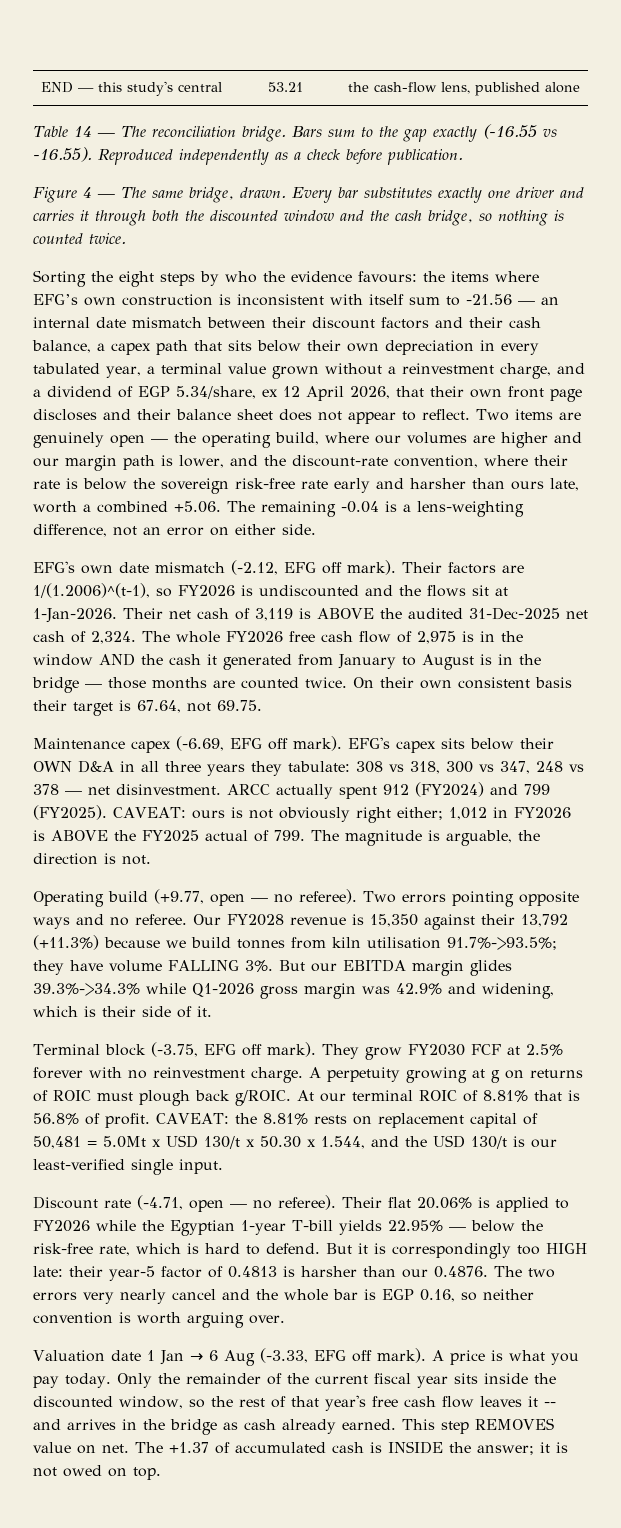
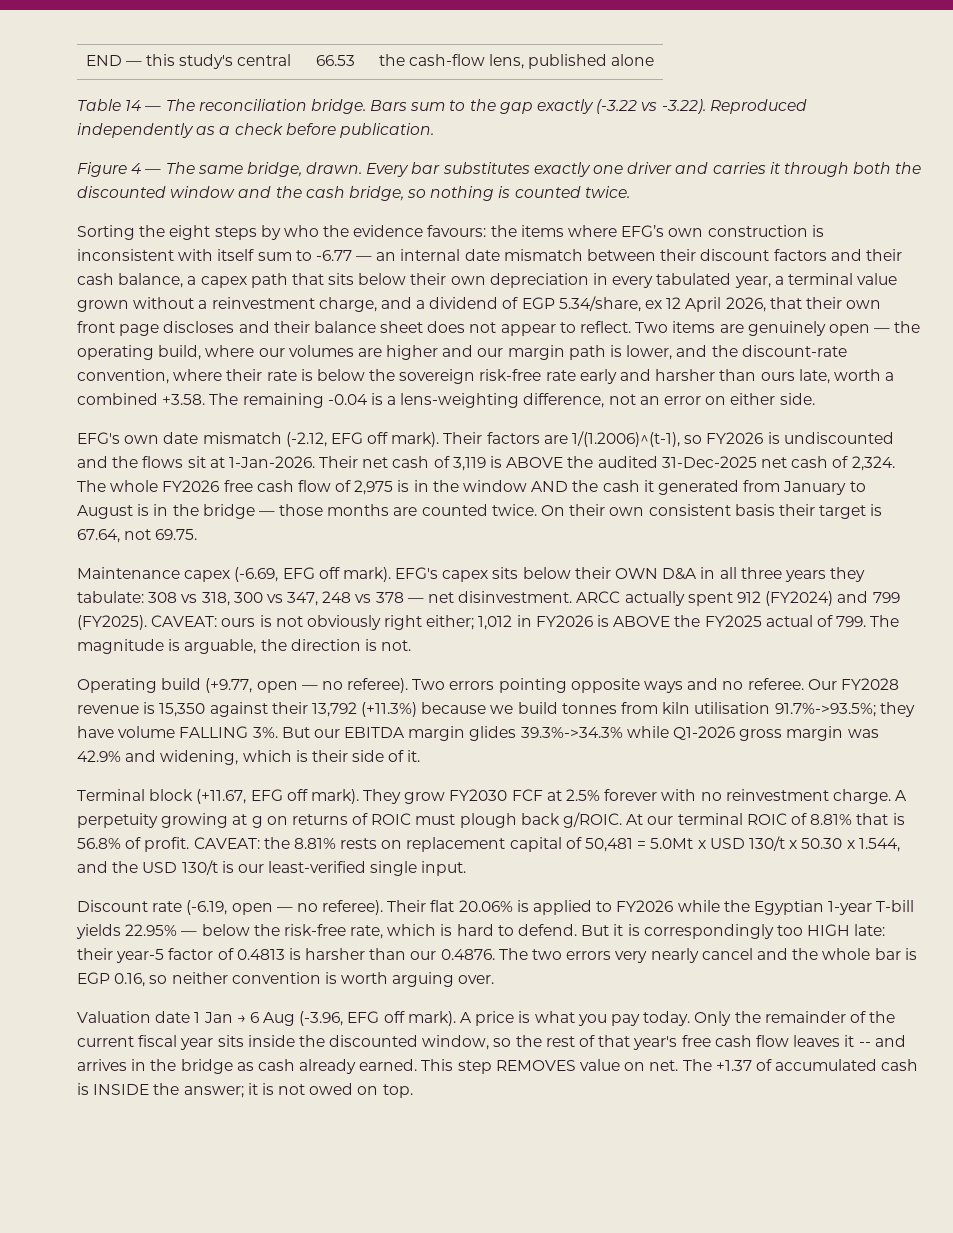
[267,82,303,92] 53.21 -> [316,55,356,66] 66.53
[482,124,557,139] [33,147,92,162] (-16.55 vs -16.55). -> [596,99,706,114] (-3.22 vs -3.22).
[466,294,512,305] -21.56 -> [315,250,352,261] -6.77
[174,501,221,513] +5.06. -> [162,394,206,405] +3.58.
[150,1042,198,1057] (-3.75, -> [196,789,247,804] (+11.67,
[137,1195,183,1210] (-4.71, -> [186,900,228,915] (-6.19,
[259,1348,308,1363] (-3.33, -> [299,1011,344,1026] (-3.96,

